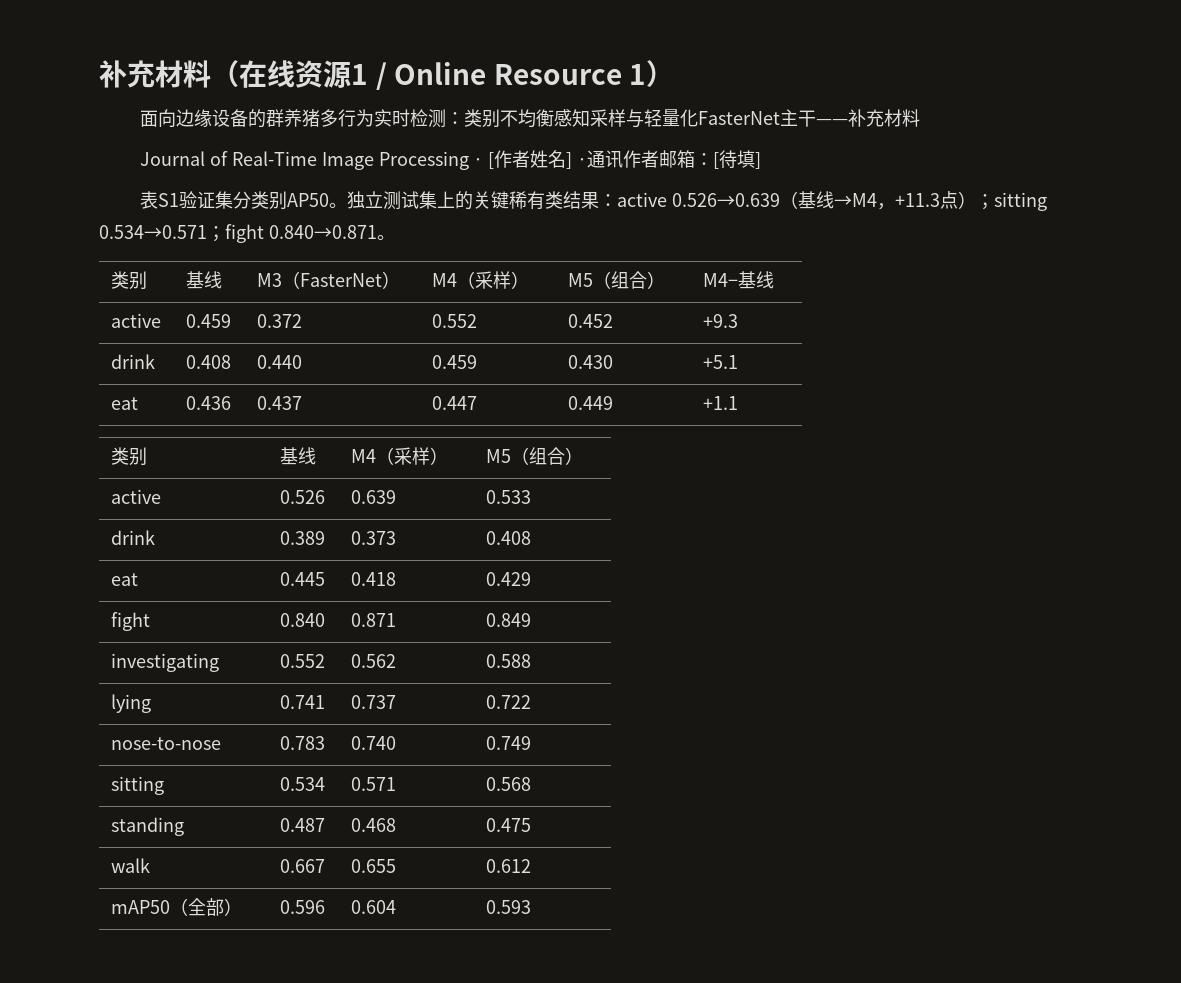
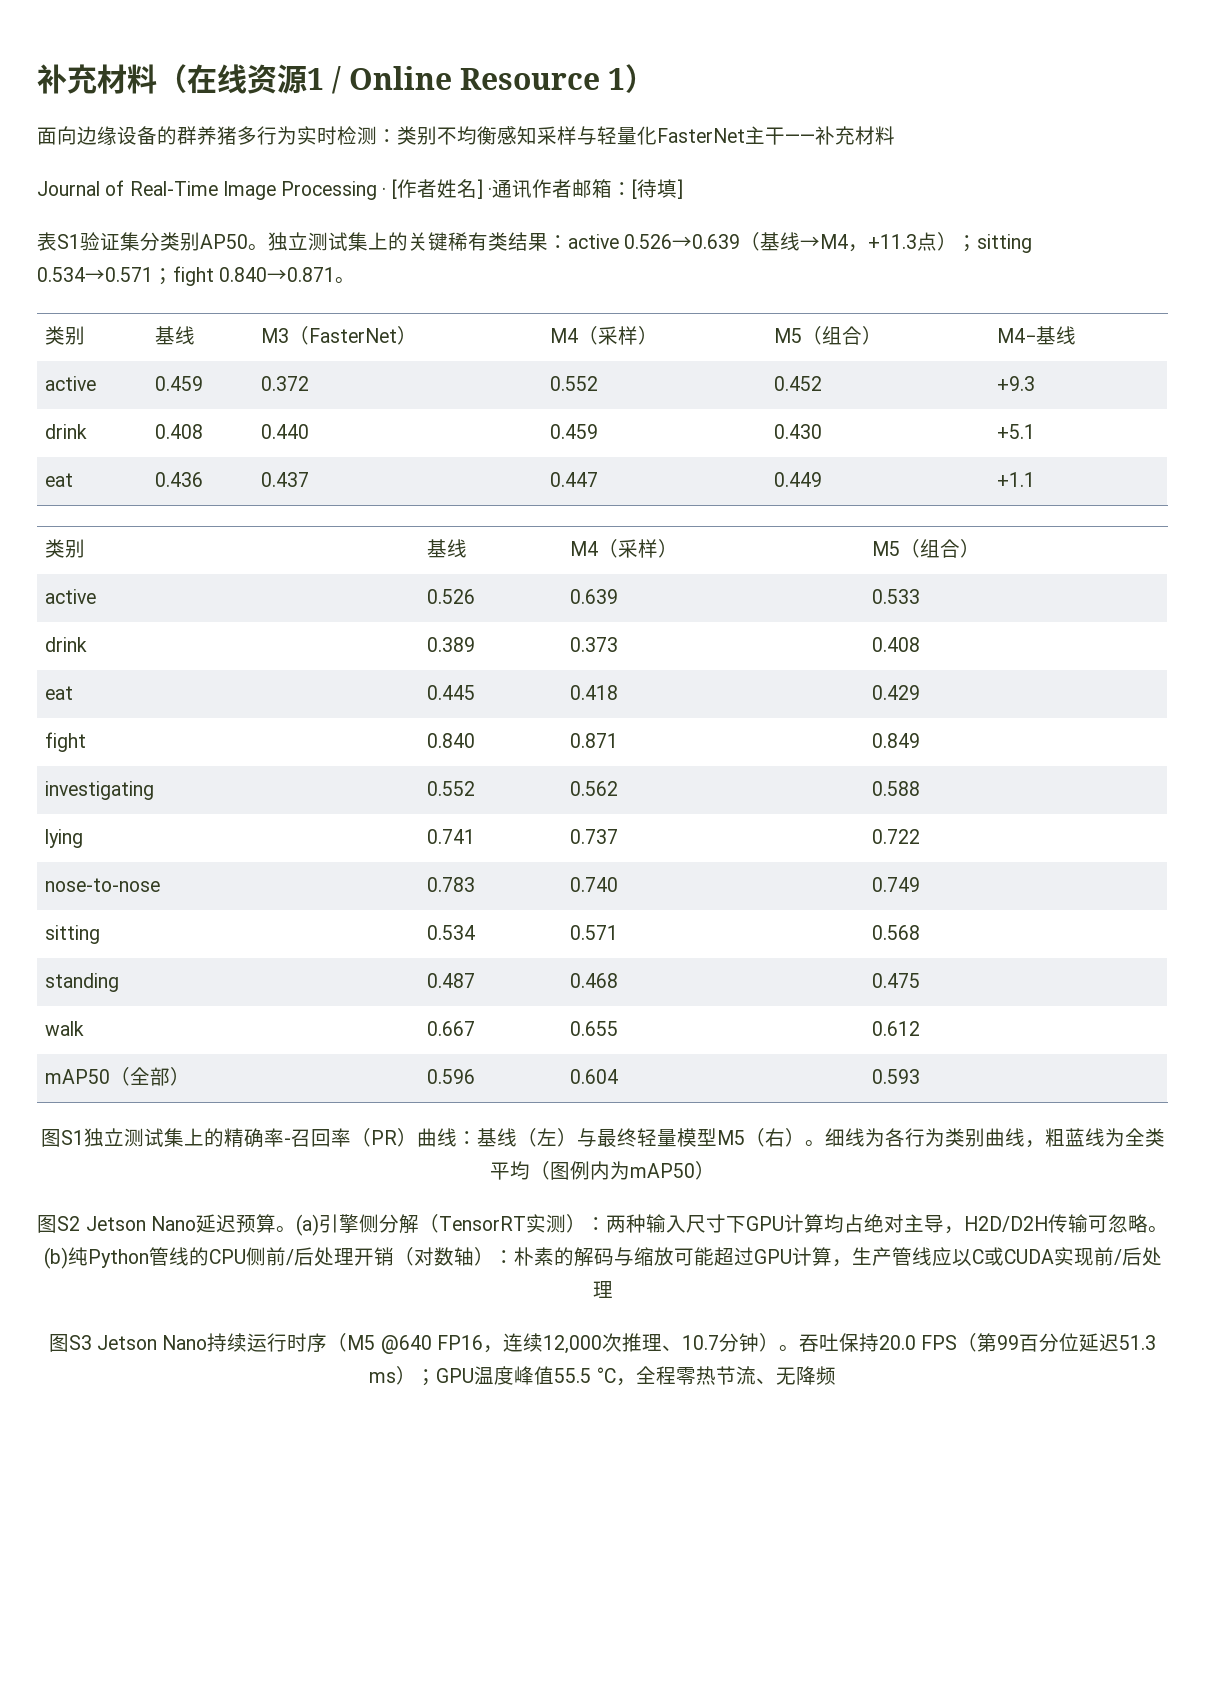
(532, 907) none -> [40,1128,1165,1148] [490,1161,715,1180] [37,1214,1168,1236] [43,1247,1162,1269] [592,1281,613,1298] [48,1333,1157,1354] [369,1366,836,1386] // 图S1独立测试集上的精确率-召回率（PR）曲线：基线（左）与最终轻量模型M5（右）。细线为各行为类别曲线，粗蓝线为全类平均（图例内为mAP50） // 图S2 Jetson Nano延迟预算。(a)引擎侧分解（TensorRT实测）：两种输入尺寸下GPU计算均占绝对主导，H2D/D2H传输可忽略。(b)纯Python管线的CPU侧前/后处理开销（对数轴）：朴素的解码与缩放可能超过GPU计算，生产管线应以C或CUDA实现前/后处理 // 图S3 Jetson Nano持续运行时序（M5 @640 FP16，连续12,000次推理、10.7分钟）。吞吐保持20.0 FPS（第99百分位延迟51.3 ms）；GPU温度峰值55.5 °C，全程零热节流、无降频

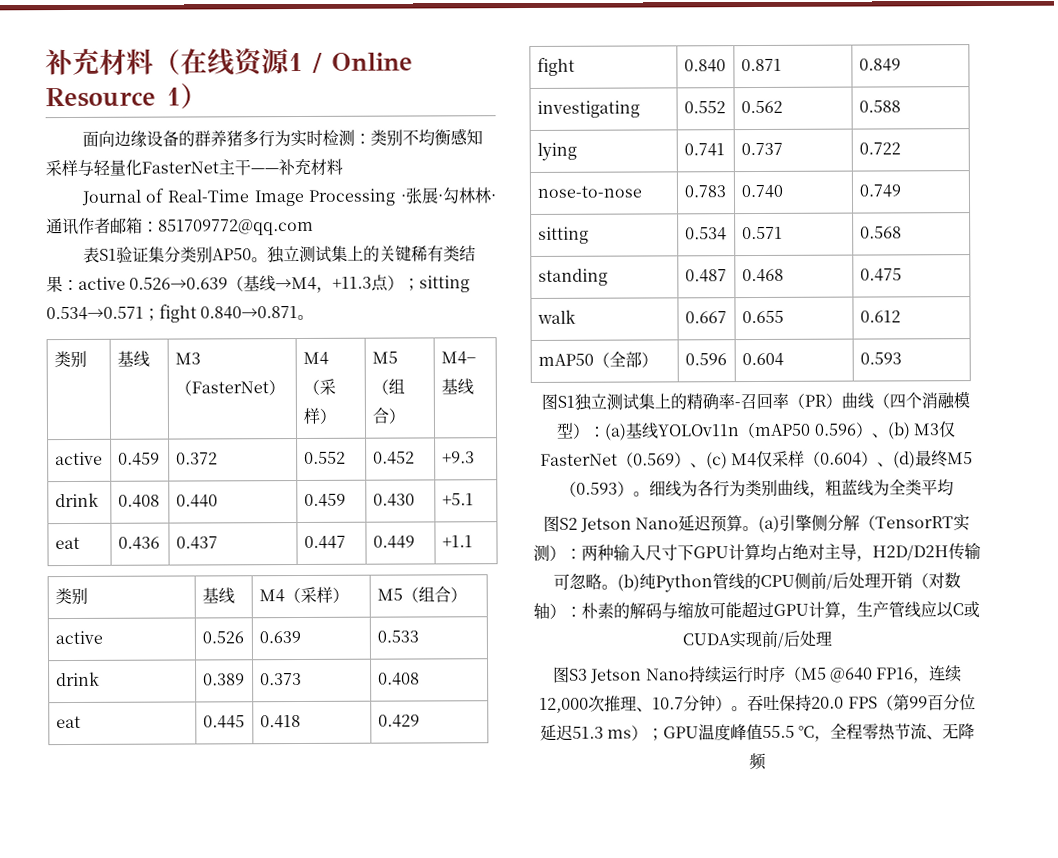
[391,179,483,199] [作者姓名] -> [405,187,493,204] 张展·勾林林
[631,179,683,199] [待填] -> [158,218,314,236] 851709772@qq.com
[456,1128,785,1147] ：基线（左）与最终轻量模型M5（右 -> [873,391,970,410] [556,421,956,441] [539,450,974,470] [559,481,618,497] （四个消融模型）：(a)基线YOLOv11n（mAP50 0.596）、(b) M3仅FasterNet（0.569）、(c) M4仅采样（0.604）、(d)最终M5（0.593
[530,1161,715,1180] （图例内为mAP50） -> (954, 488) none

